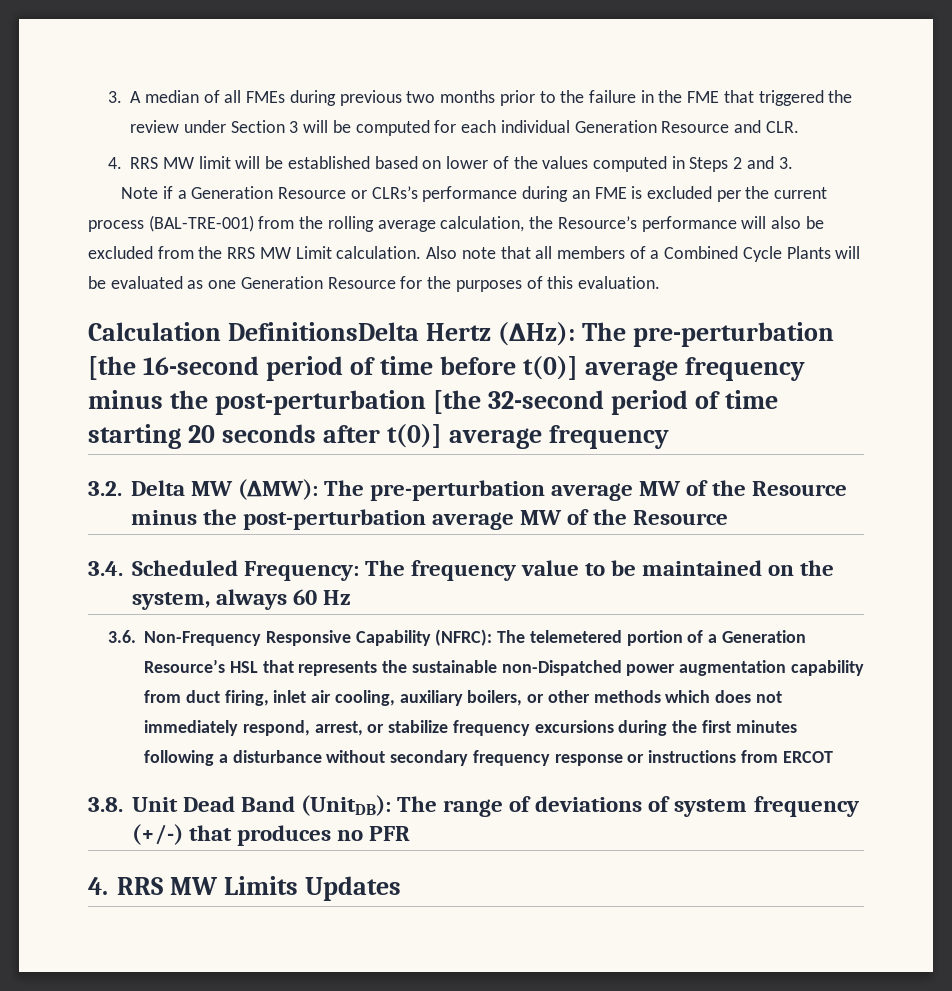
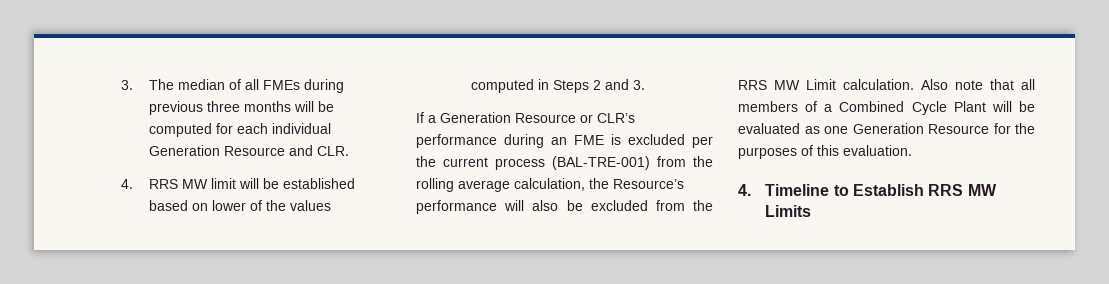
[107,91,142,103] 3. A -> [121,79,174,90] 3. The
[406,90,853,106] [130,120,299,133] two months prior to the failure in the FME that triggered the review under Section 3 -> [206,101,291,112] three months
[121,186,173,199] Note if -> [416,112,424,123] If
[371,186,418,199] CLRs’s -> [597,113,635,123] CLR’s
[786,246,831,259] Plants -> [953,101,986,112] Plant
[88,322,835,347] [88,356,806,381] [88,390,779,415] [88,424,670,449] [88,479,848,501] [130,509,729,530] [88,560,835,581] [131,589,351,610] [107,629,806,646] [144,659,864,676] [144,690,782,706] [144,720,797,736] [144,750,833,766] [88,795,859,817] [131,824,411,846] [88,877,108,895] Calculation DefinitionsDelta Hertz (∆Hz): The pre-perturbation [the 16-second period of time before t(0)] average frequency minus the post-perturbation [the 32-second period of time starting 20 seconds after t(0)] average frequency // 3.2. Delta MW (∆MW): The pre-perturbation average MW of the Resource minus the post-perturbation average MW of the Resource // 3.4. Scheduled Frequency: The frequency value to be maintained on the system, always 60 Hz // 3.6. Non-Frequency Responsive Capability (NFRC): The telemetered portion of a Generation Resource’s HSL that represents the sustainable non-Dispatched power augmentation capability from duct firing, inlet air cooling, auxiliary boilers, or other methods which does not immediately respond, arrest, or stabilize frequency excursions during the first minutes following a disturbance without secondary frequency response or instructions from ERCOT // 3.8. Unit Dead Band (UnitDB): The range of deviations of system frequency (+/-) that produces no PFR // 4. -> [738,184,925,196] 4. Timeline to Establish
[304,876,401,901] Updates -> (812, 211) none

